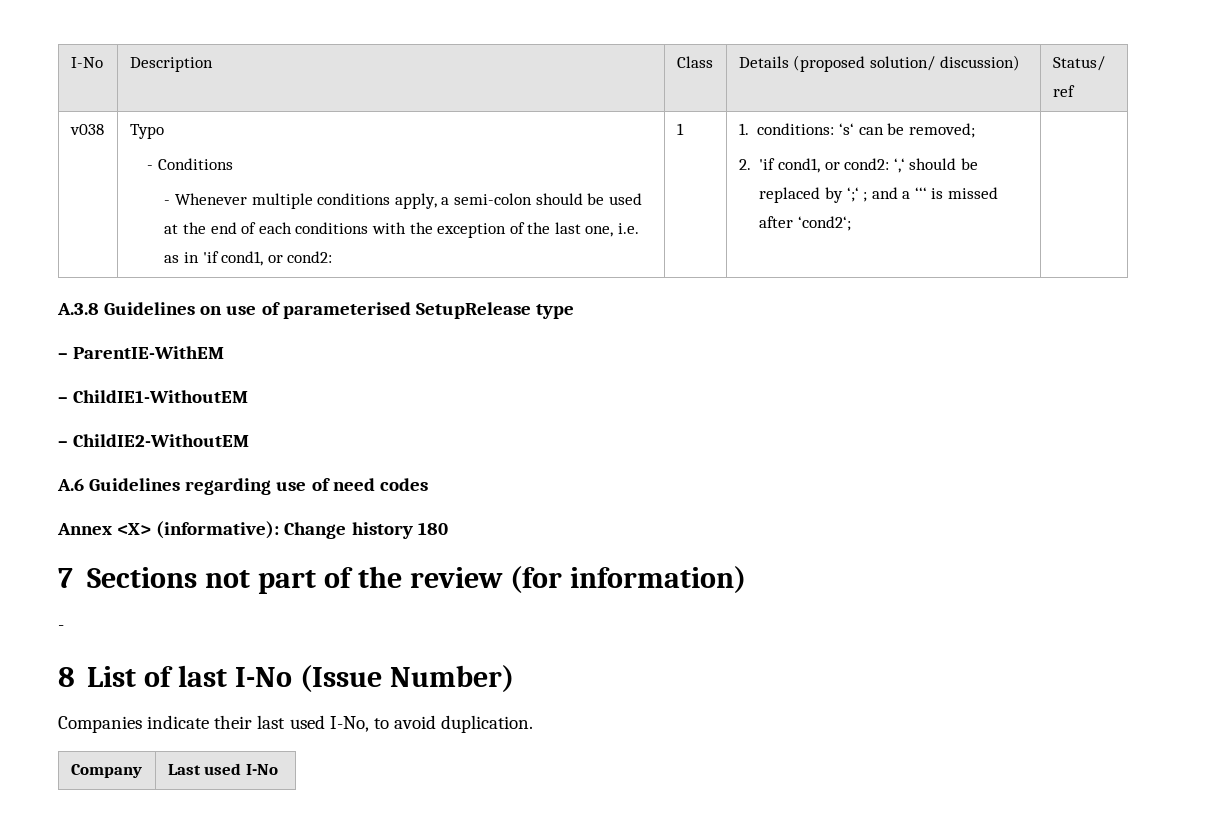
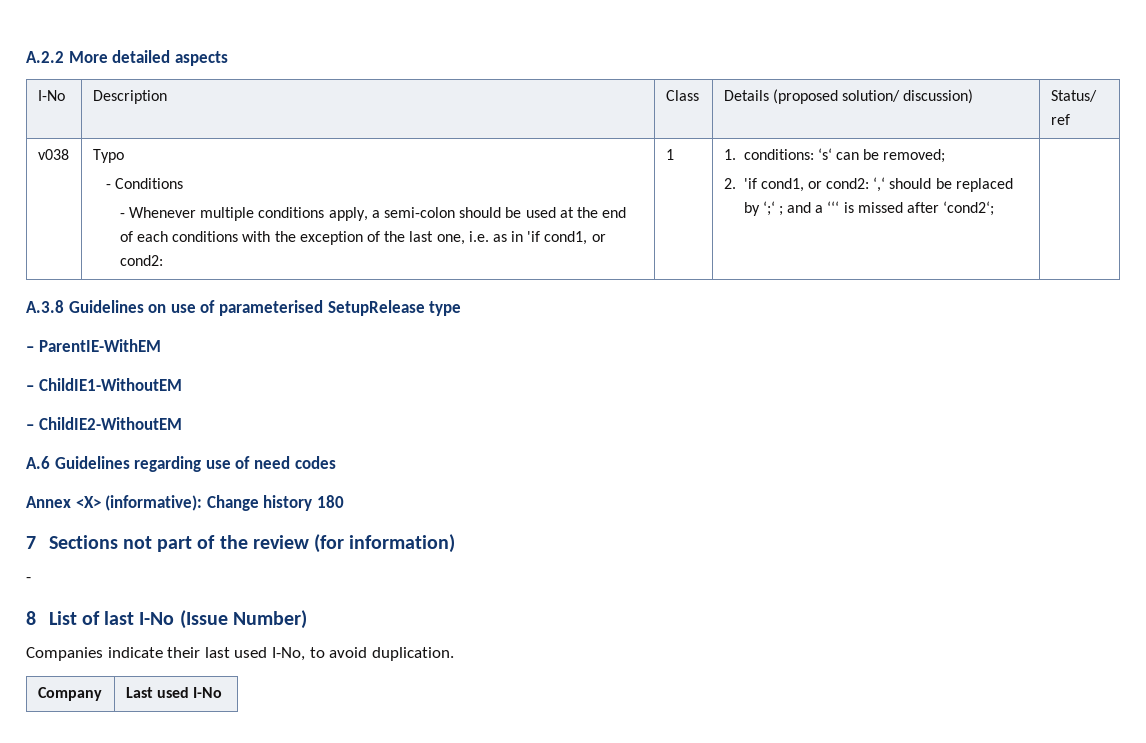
(70, 62) none -> [26,50,228,66] A.2.2 More detailed aspects //

